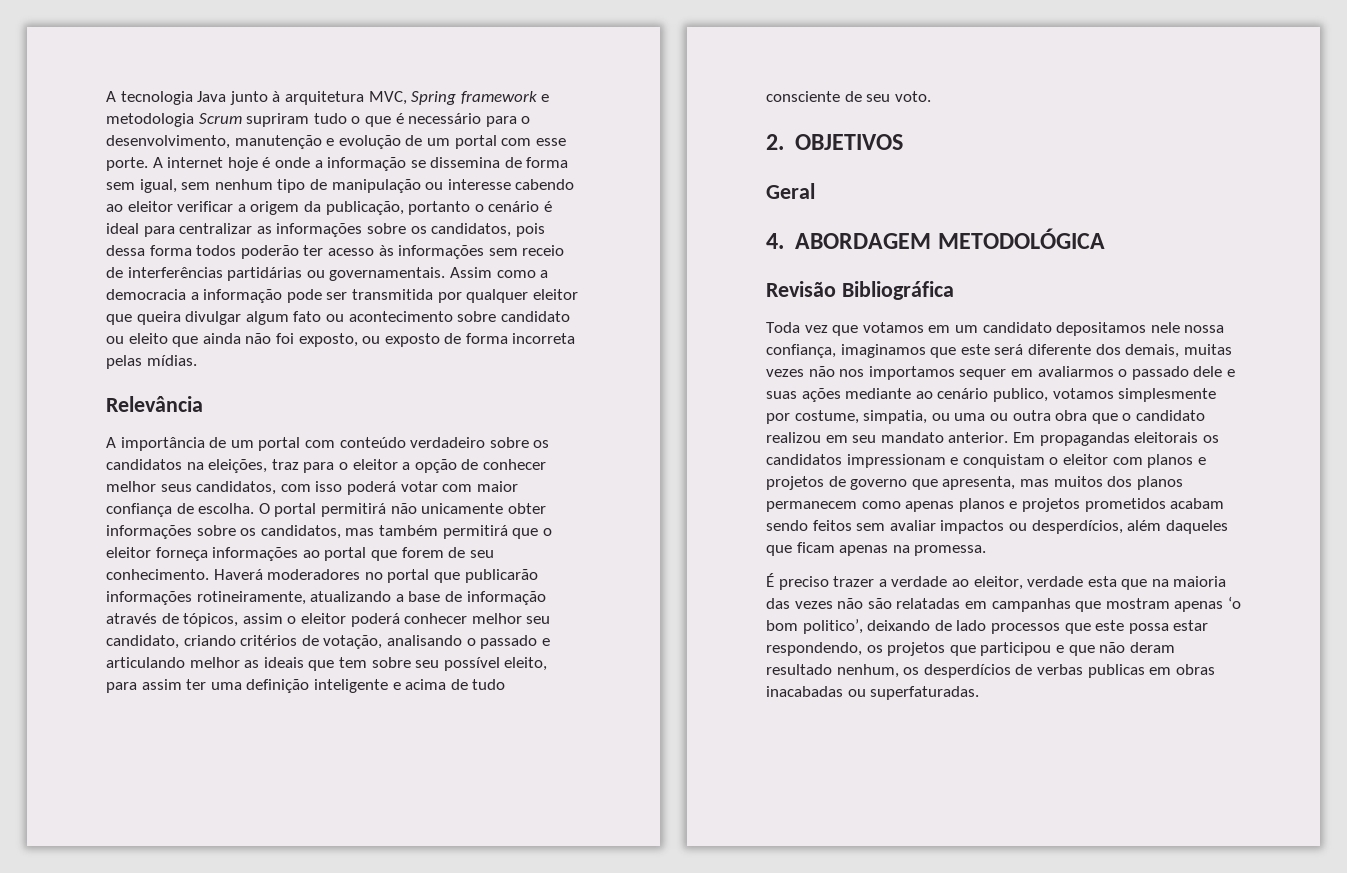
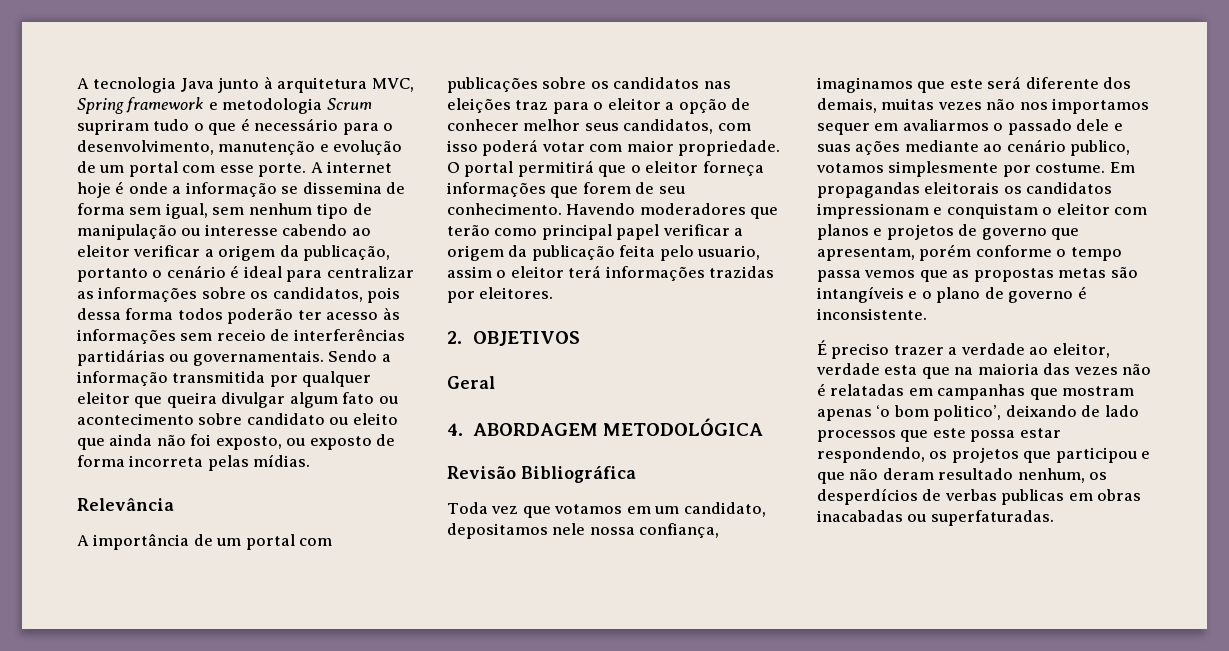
[449,267,549,278] [106,289,348,303] Assim como a democracia a informação pode ser -> [328,350,391,362] [77,371,168,386] Sendo a informação
[339,437,486,448] conteúdo verdadeiro -> [447,77,538,93] publicações
[186,459,268,473] na eleições, -> [703,81,731,89] [447,98,511,113] nas eleições
[106,503,546,517] [106,525,438,539] confiança de escolha. O portal permitirá não unicamente obter informações sobre os candidatos, mas também -> [678,140,781,156] [447,161,514,177] propriedade. O portal
[302,547,367,561] ao portal -> (546, 189) none
[213,569,538,583] [106,591,546,605] [106,613,551,627] [106,635,550,649] [106,657,548,671] [106,679,506,693] [766,91,931,102] Haverá moderadores no portal que publicarão informações rotineiramente, atualizando a base de informação através de tópicos, assim o eleitor poderá conhecer melhor seu candidato, criando critérios de votação, analisando o passado e articulando melhor as ideais que tem sobre seu possível eleito, para assim ter uma definição inteligente e acima de tudo consciente de seu voto. -> [566,203,779,219] [447,224,744,240] [447,245,761,261] [447,265,775,281] [447,287,554,303] Havendo moderadores que terão como principal papel verificar a origem da publicação feita pelo usuario, assim o eleitor terá informações trazidas por eleitores.
[982,322,1052,333] candidato -> [683,502,766,517] candidato,
[794,410,1205,424] [766,432,1009,443] costume, simpatia, ou uma ou outra obra que o candidato realizou em seu mandato anterior. -> [1035,163,1106,173] costume.
[942,476,1183,490] [766,498,1225,512] [766,520,1228,534] [766,542,987,556] apresenta, mas muitos dos planos permanecem como apenas planos e projetos prometidos acabam sendo feitos sem avaliar impactos ou desperdícios, além daqueles que ficam apenas na promessa. -> [817,244,1122,261] [817,267,1138,282] [817,286,1087,303] [817,308,927,320] apresentam, porém conforme o tempo passa vemos que as propostas metas são intangíveis e o plano de governo é inconsistente.
[867,598,892,609] são -> [817,383,826,396] é

